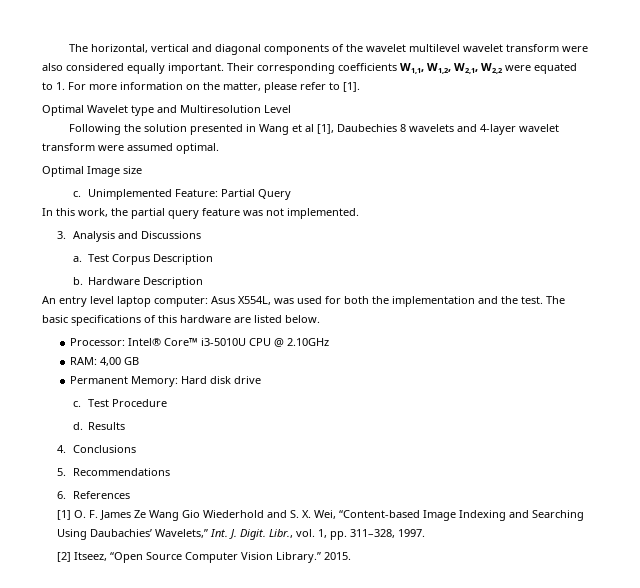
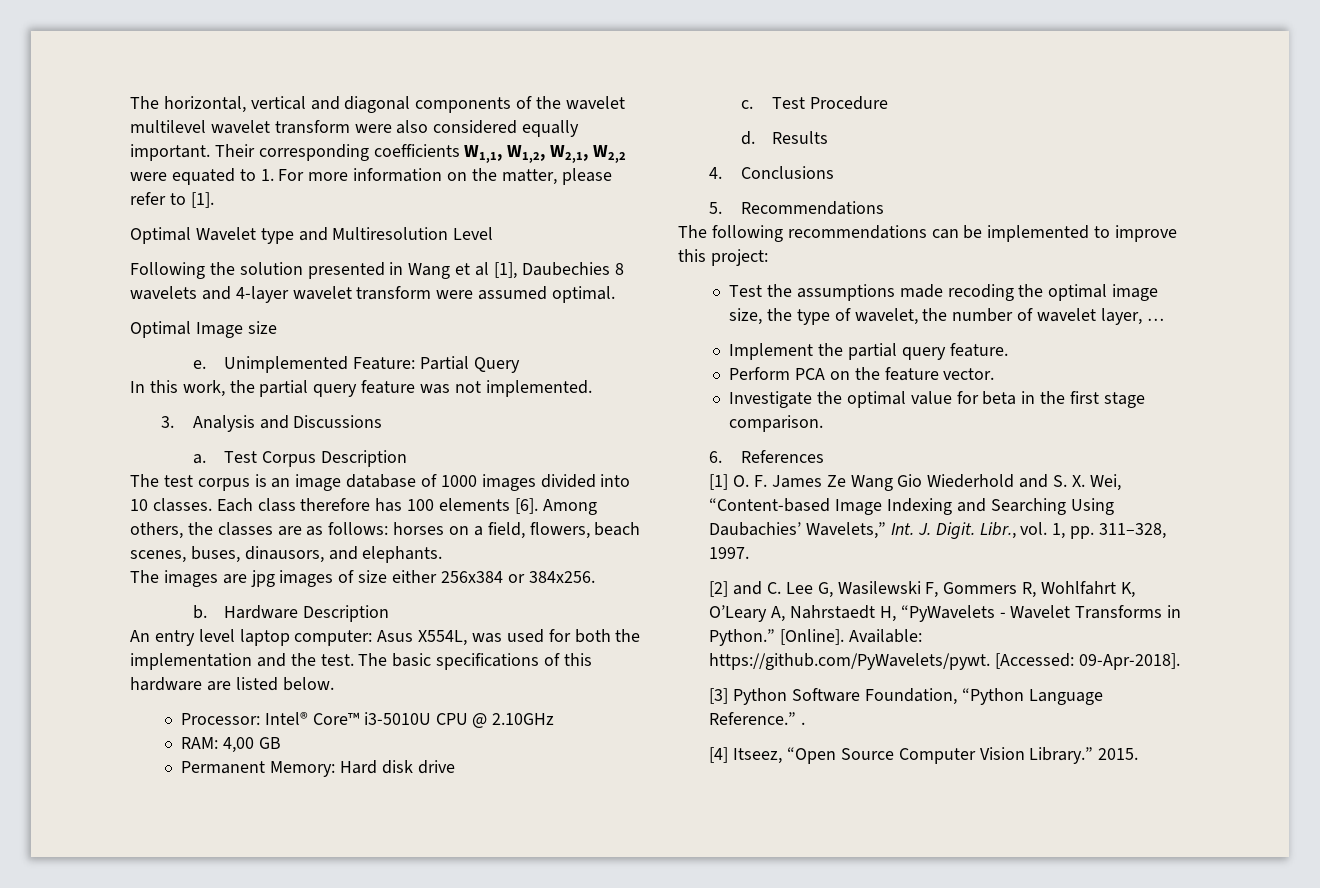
[72,191,81,197] c. -> [192,360,206,369] e.
(214, 259) none -> [130,474,631,491] [130,498,597,515] [130,522,641,539] [130,546,443,563] [130,570,595,587] // The test corpus is an image database of 1000 images divided into 10 classes. Each class therefore has 100 elements [6]. Among others, the classes are as follows: horses on a field, flowers, beach scenes, buses, dinausors, and elephants. // The images are jpg images of size either 256x384 or 384x256.
(170, 472) none -> [678,225,1178,242] [678,249,768,266] [729,284,1159,301] [729,308,1164,325] [729,343,1008,360] [729,367,995,381] [729,391,1145,408] [729,415,824,432] // The following recommendations can be implemented to improve this project: // Test the assumptions made recoding the optimal image size, the type of wavelet, the number of wavelet layer, … // Implement the partial query feature. // Perform PCA on the feature vector. // Investigate the optimal value for beta in the first stage comparison.
(72, 557) none -> [733,581,1135,598] [709,605,1182,622] [709,629,923,646] [709,653,1181,670] [709,688,1103,705] [709,712,806,725] [709,747,729,763] and C. Lee G, Wasilewski F, Gommers R, Wohlfahrt K, O’Leary A, Nahrstaedt H, “PyWavelets - Wavelet Transforms in Python.” [Online]. Available: https://github.com/PyWavelets/pywt. [Accessed: 09-Apr-2018]. // [3] Python Software Foundation, “Python Language Reference.” . // [4]

